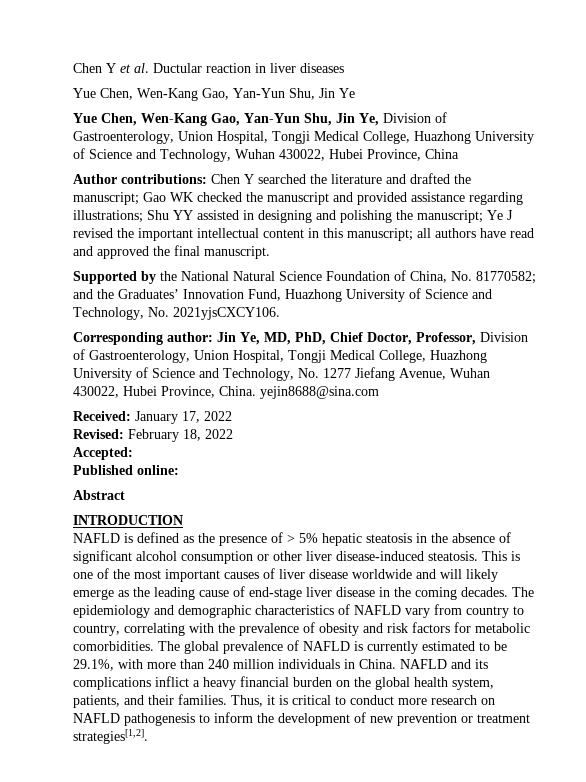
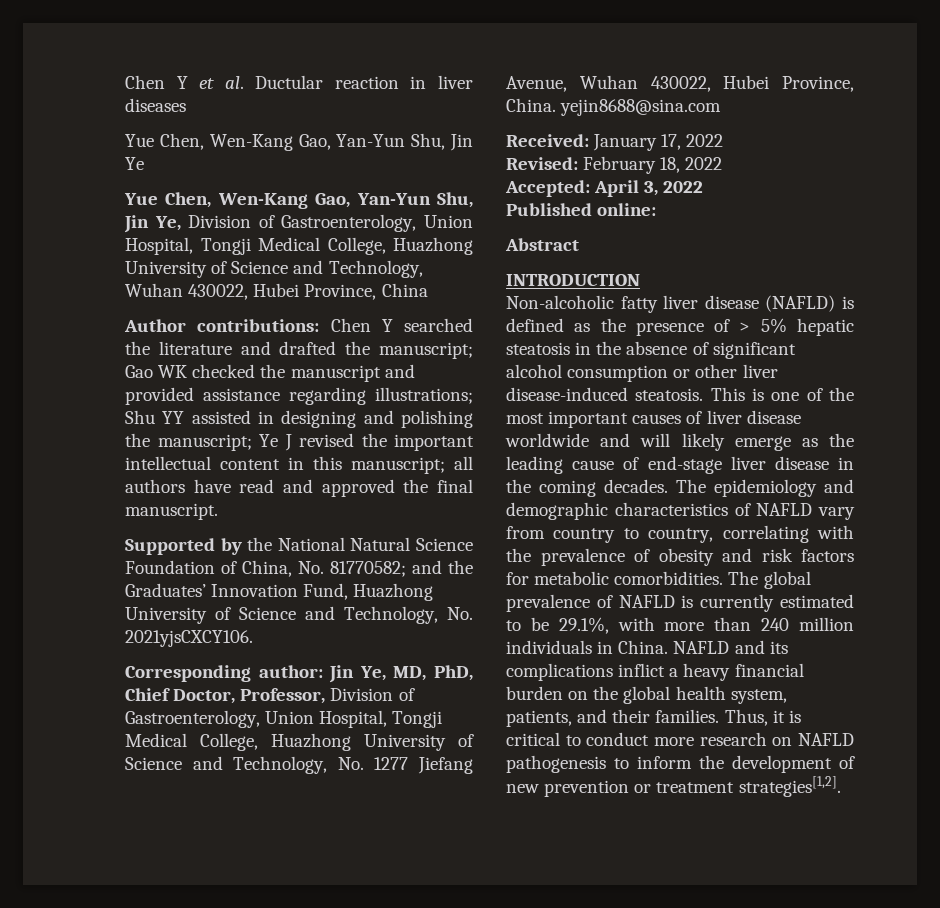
(133, 453) none -> [594,180,704,197] April 3, 2022
[73,533,120,543] NAFLD -> [506,295,836,313] Non-alcoholic fatty liver disease (NAFLD)

